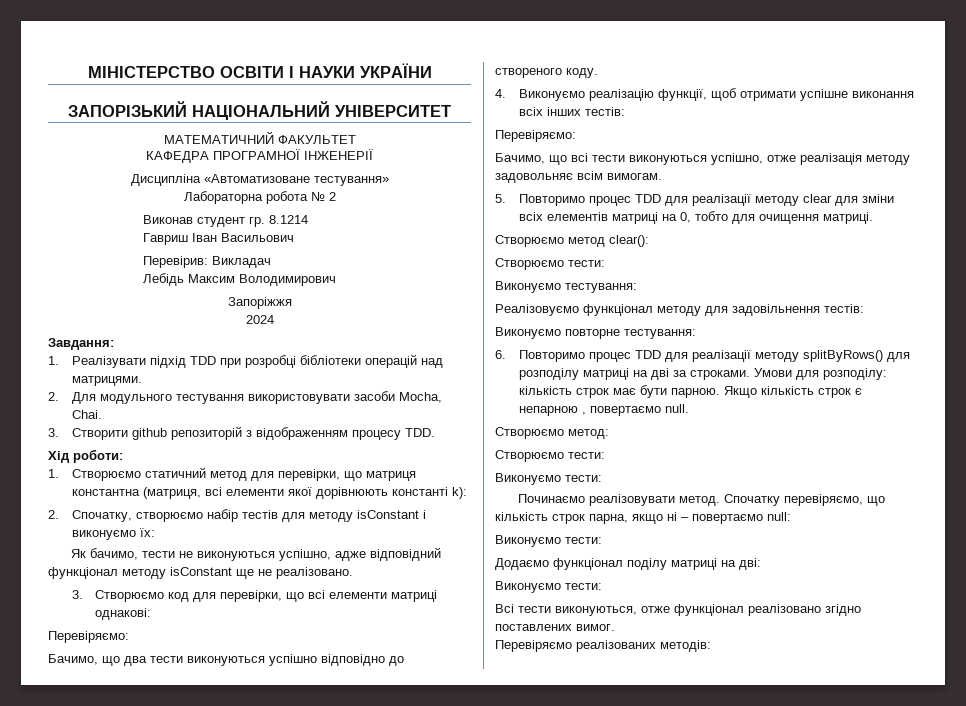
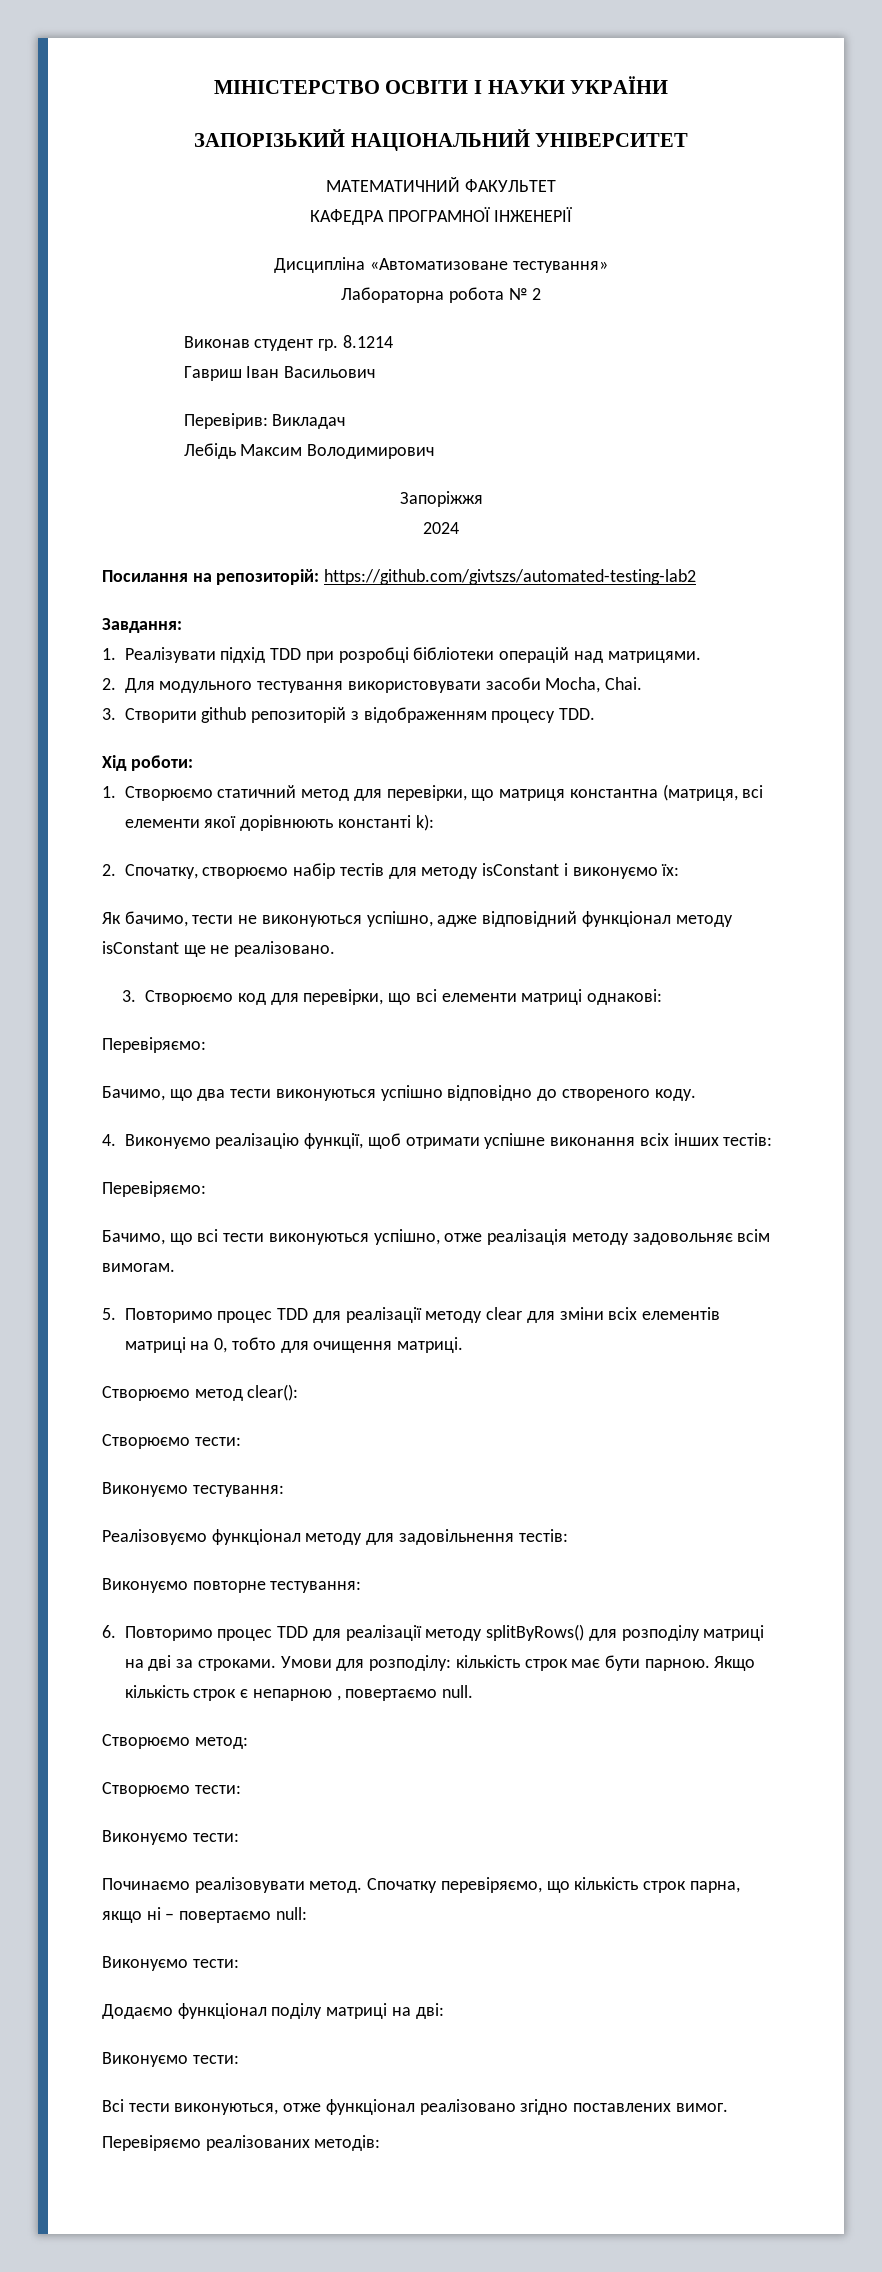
(274, 319) none -> [102,569,697,585] // Посилання на репозиторій: https://github.com/givtszs/automated-testing-lab2

